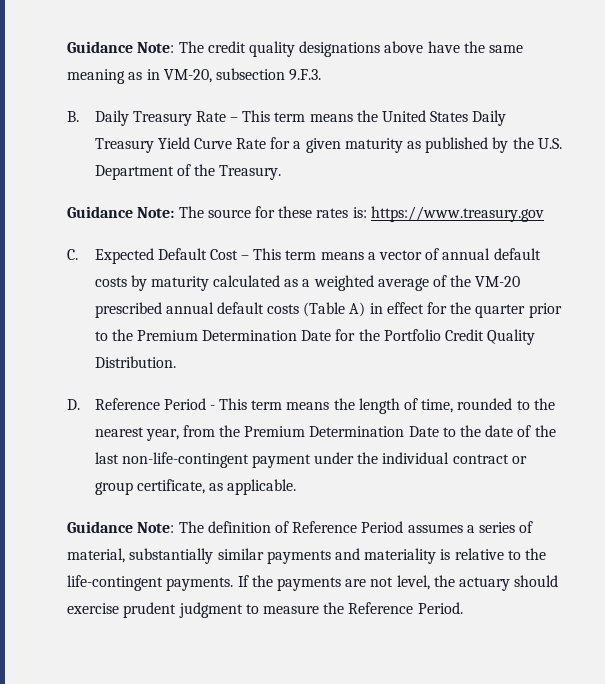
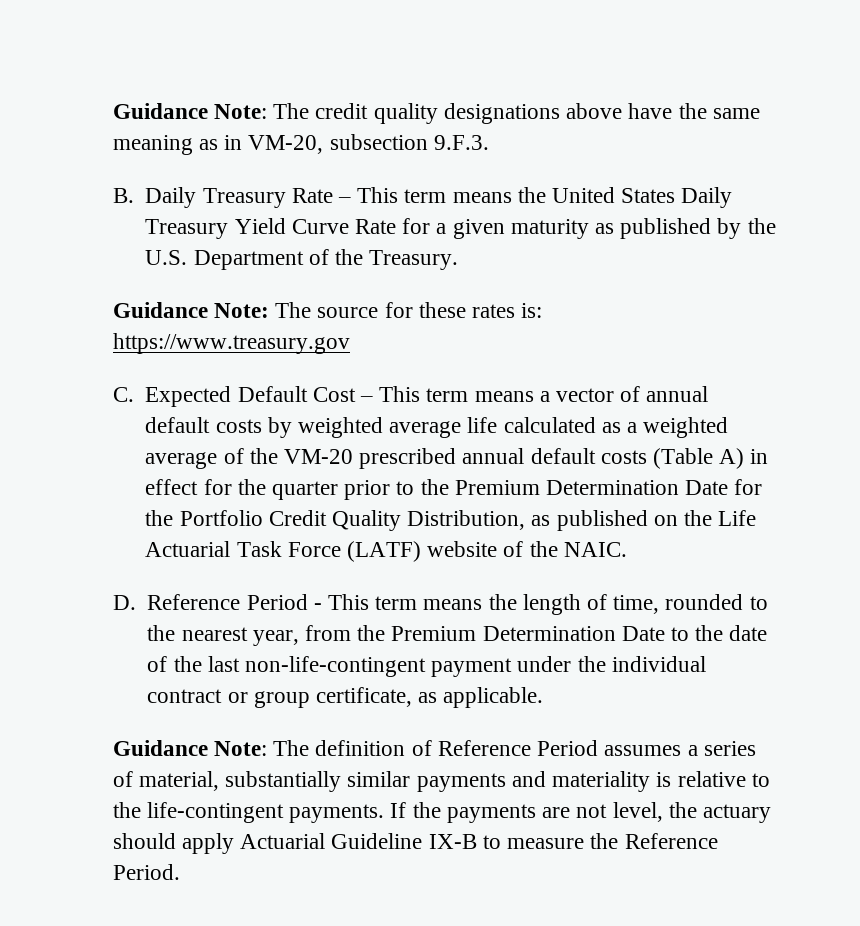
[150,276,209,291] maturity -> [297,417,498,438] weighted average life
[94,356,176,368] Distribution. -> [407,510,757,531] [145,541,627,562] Distribution, as published on the Life Actuarial Task Force (LATF) website of the NAIC.
[67,602,243,618] exercise prudent judgment -> [182,833,477,854] apply Actuarial Guideline IX-B

